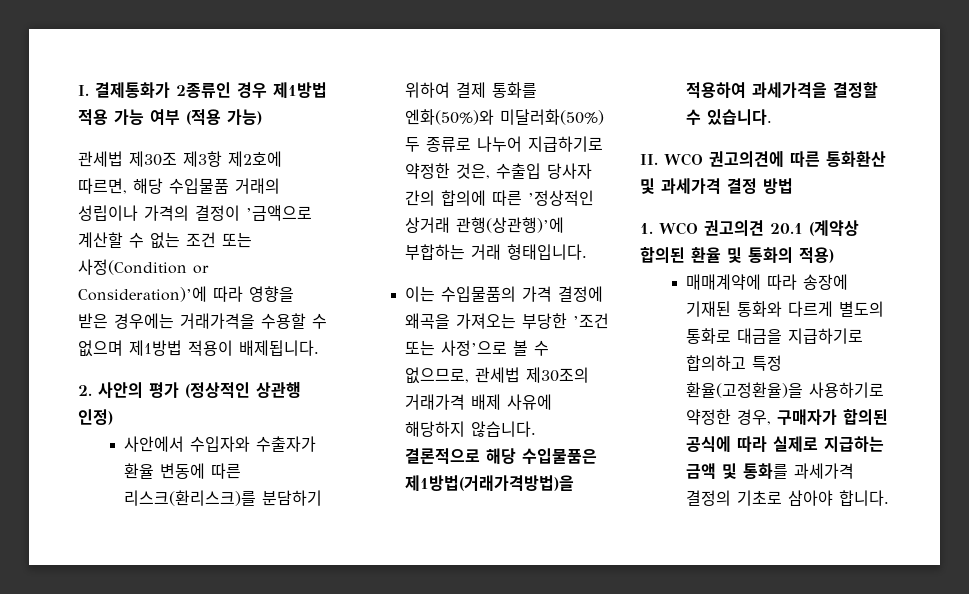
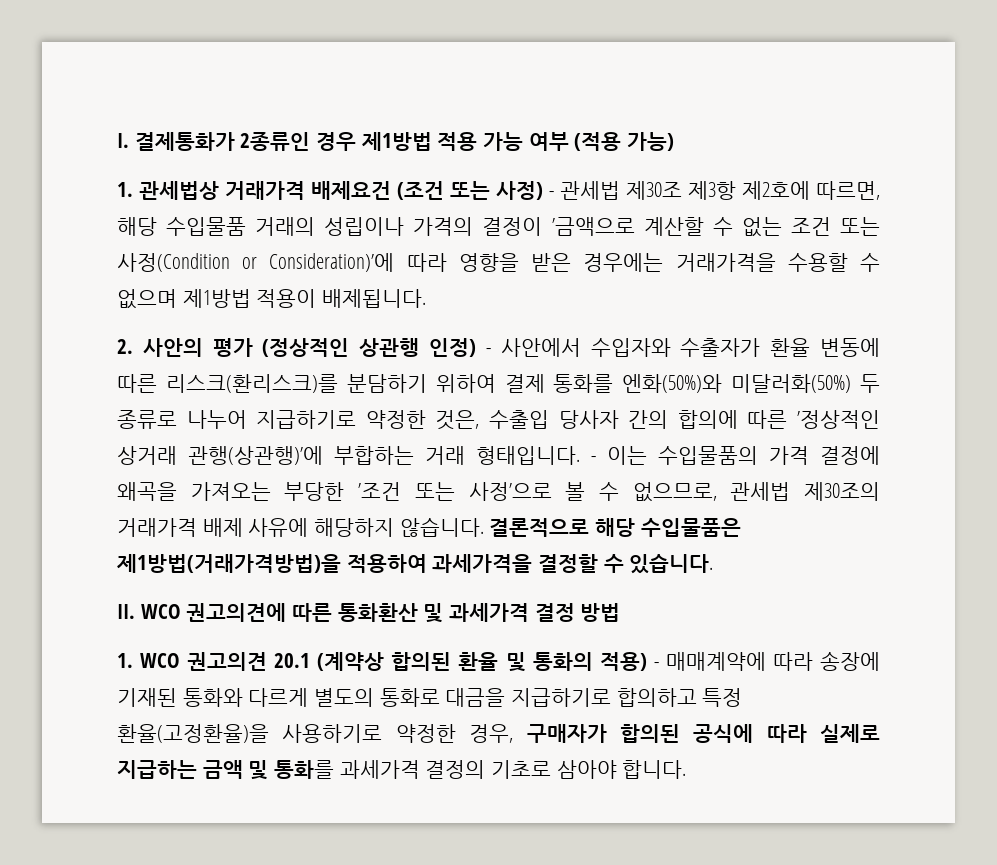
(262, 117) none -> [117,181,554,200] 1. 관세법상 거래가격 배제요건 (조건 또는 사정) -
(113, 417) // -> [485,348,491,354] -
(588, 252) // -> [591,456,596,462] -
(834, 255) // -> [653,662,659,668] -

